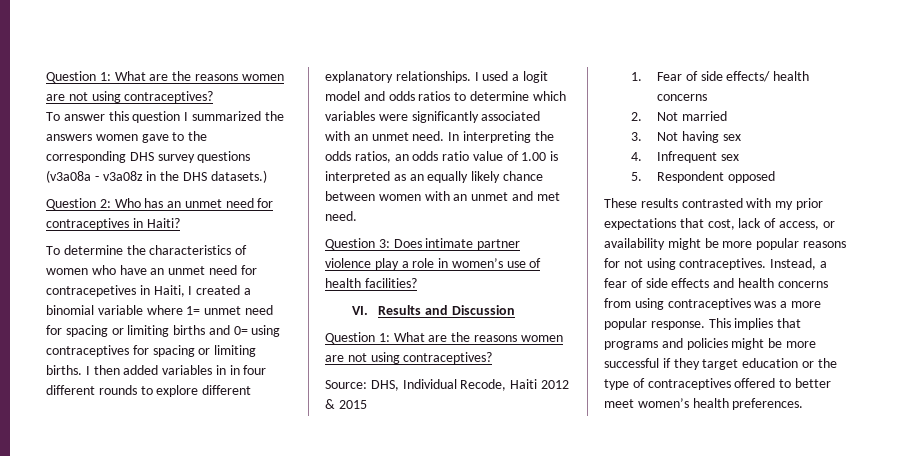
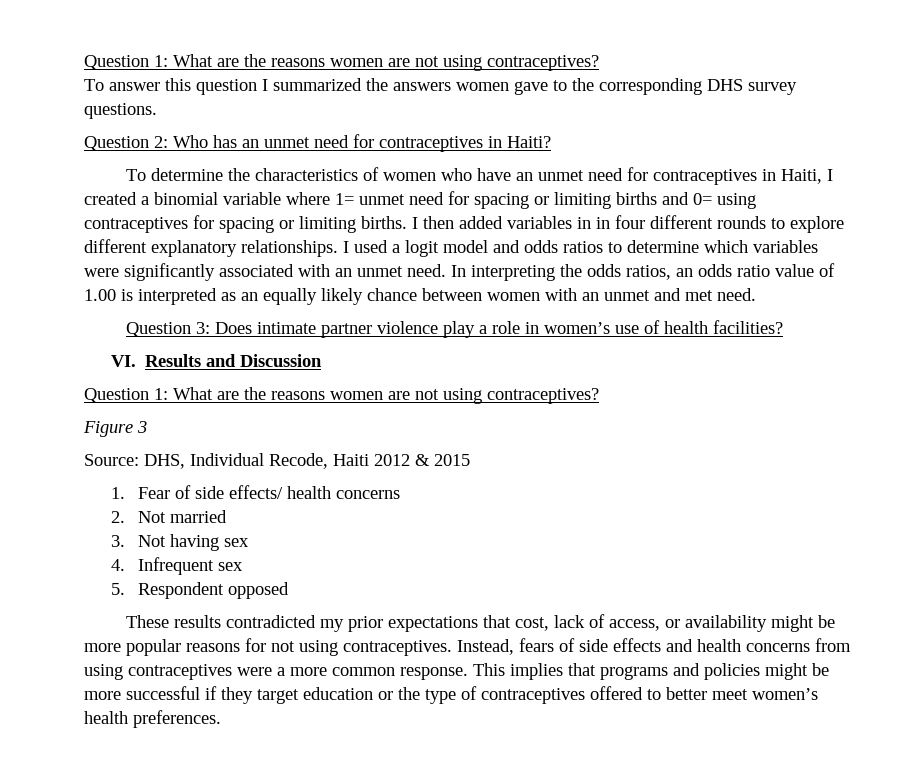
[197,151,251,163] [46,170,267,183] questions (v3a08a - v3a08z in the DHS datasets.) -> [84,103,157,119] questions.
[46,285,136,297] contracepetives -> [653,169,758,185] contraceptives
(493, 358) none -> [83,421,147,437] // Figure 3
[681,198,772,208] contrasted with -> [226,615,317,628] contradicted
[819,261,827,268] [604,278,627,288] a fear -> [519,638,554,652] fears
[754,301,777,308] was -> [237,667,272,676] were
[604,318,647,330] popular -> [332,667,395,676] common

